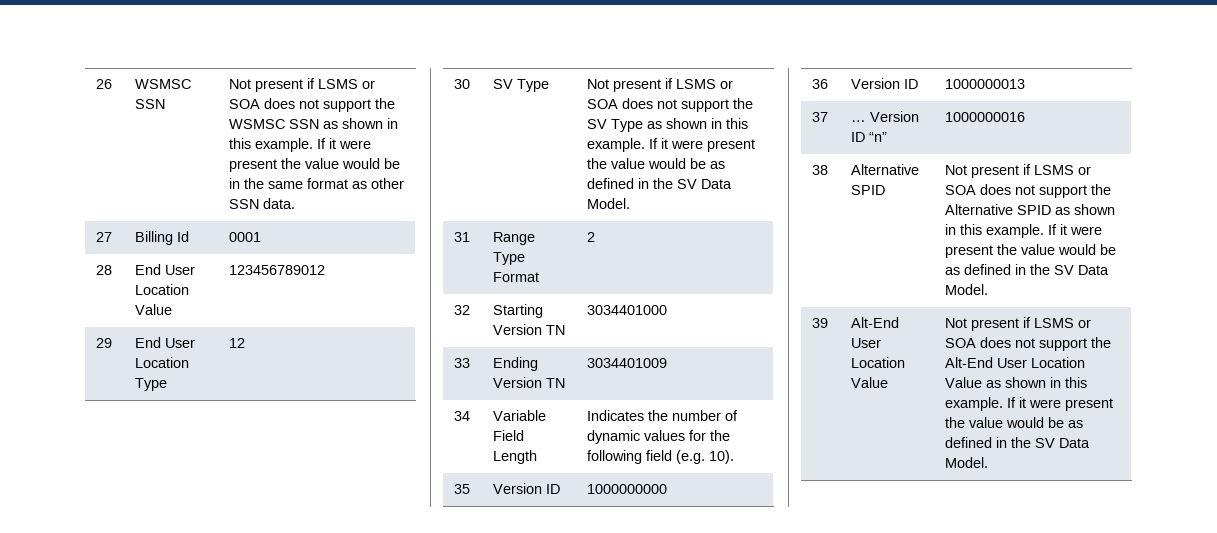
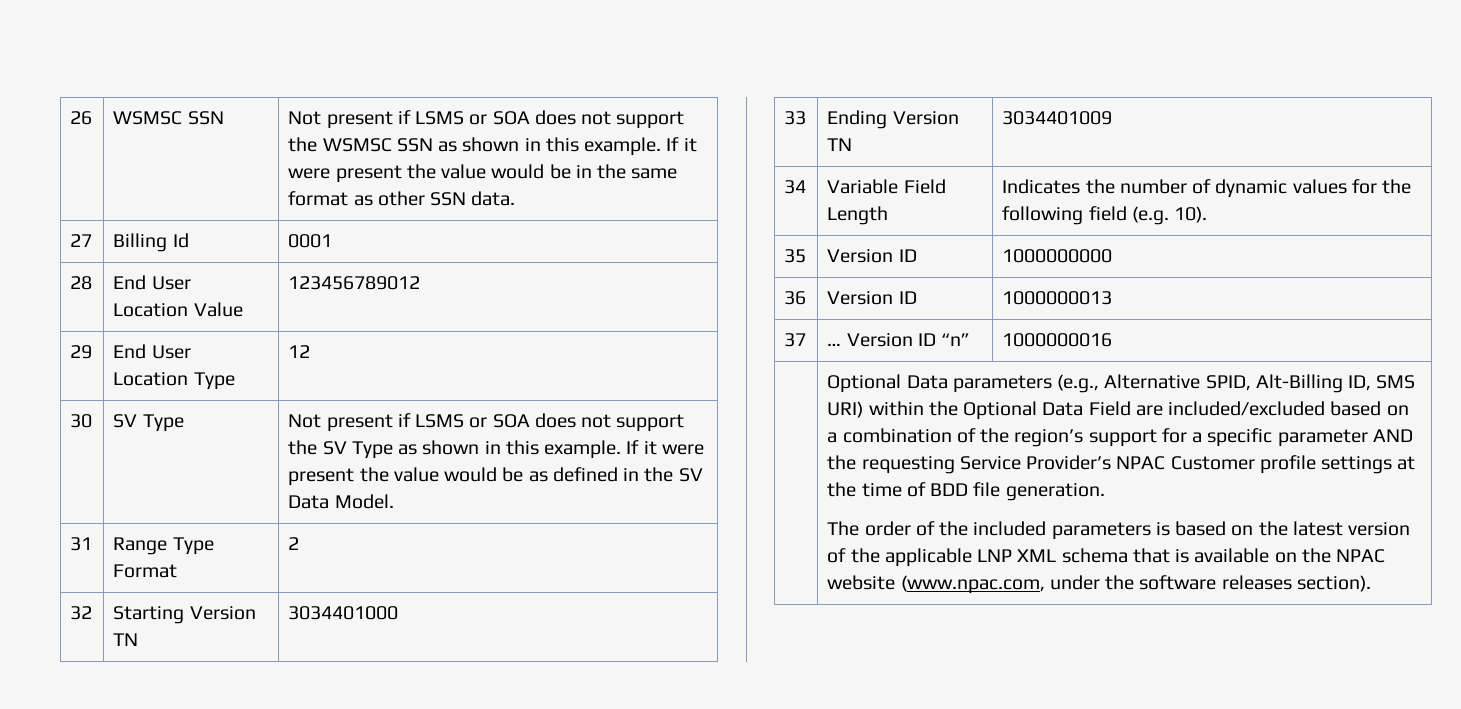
[812,165,829,175] [851,164,920,175] [851,185,886,195] [945,164,1092,178] [945,184,1112,198] [945,204,1116,215] [945,224,1103,238] [945,244,1117,258] [945,264,1110,275] [945,284,989,295] [812,318,829,328] [851,317,900,328] [851,338,882,348] [851,357,906,368] [851,377,889,388] [945,317,1092,331] [945,337,1112,351] [945,357,1086,368] [945,377,1088,388] [945,397,1114,411] [945,417,1084,428] [945,437,1091,448] [945,457,989,468] 38 | Alternative SPID | Not present if LSMS or SOA does not support the Alternative SPID as shown in this example. If it were present the value would be as defined in the SV Data Model. // 39 | Alt-End User Location Value | Not present if LSMS or SOA does not support the Alt-End User Location Value as shown in this example. If it were present the value would be as defined in the SV Data Model. -> [827,374,1416,393] [827,401,1409,420] [827,428,1413,447] [827,455,1416,474] [827,482,1105,501] [827,521,1411,540] [827,548,1386,567] [827,575,1371,594] | Optional Data parameters (e.g., Alternative SPID, Alt-Billing ID, SMS URI) within the Optional Data Field are included/excluded based on a combination of the region’s support for a specific parameter AND the requesting Service Provider’s NPAC Customer profile settings at the time of BDD file generation. // The order of the included parameters is based on the latest version of the applicable LNP XML schema that is available on the NPAC website (www.npac.com, under the software releases section).

